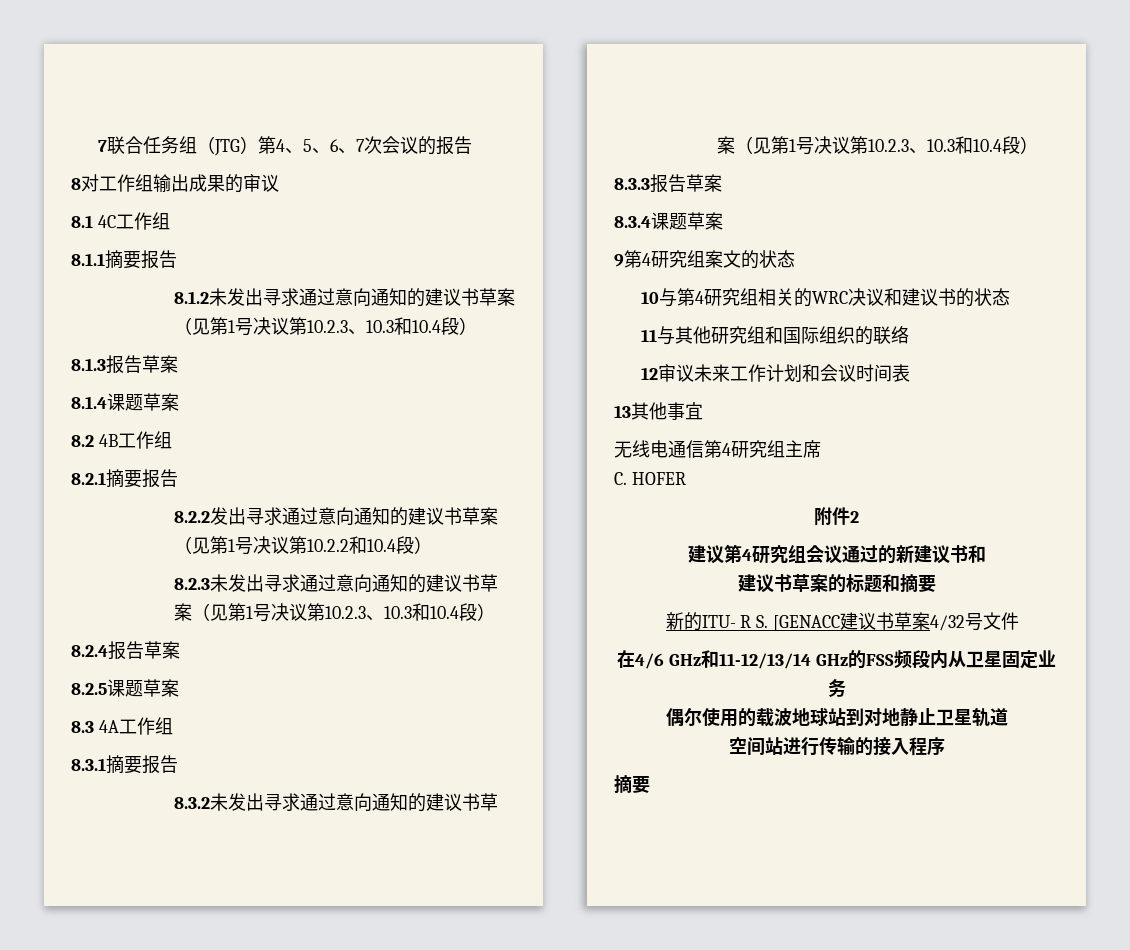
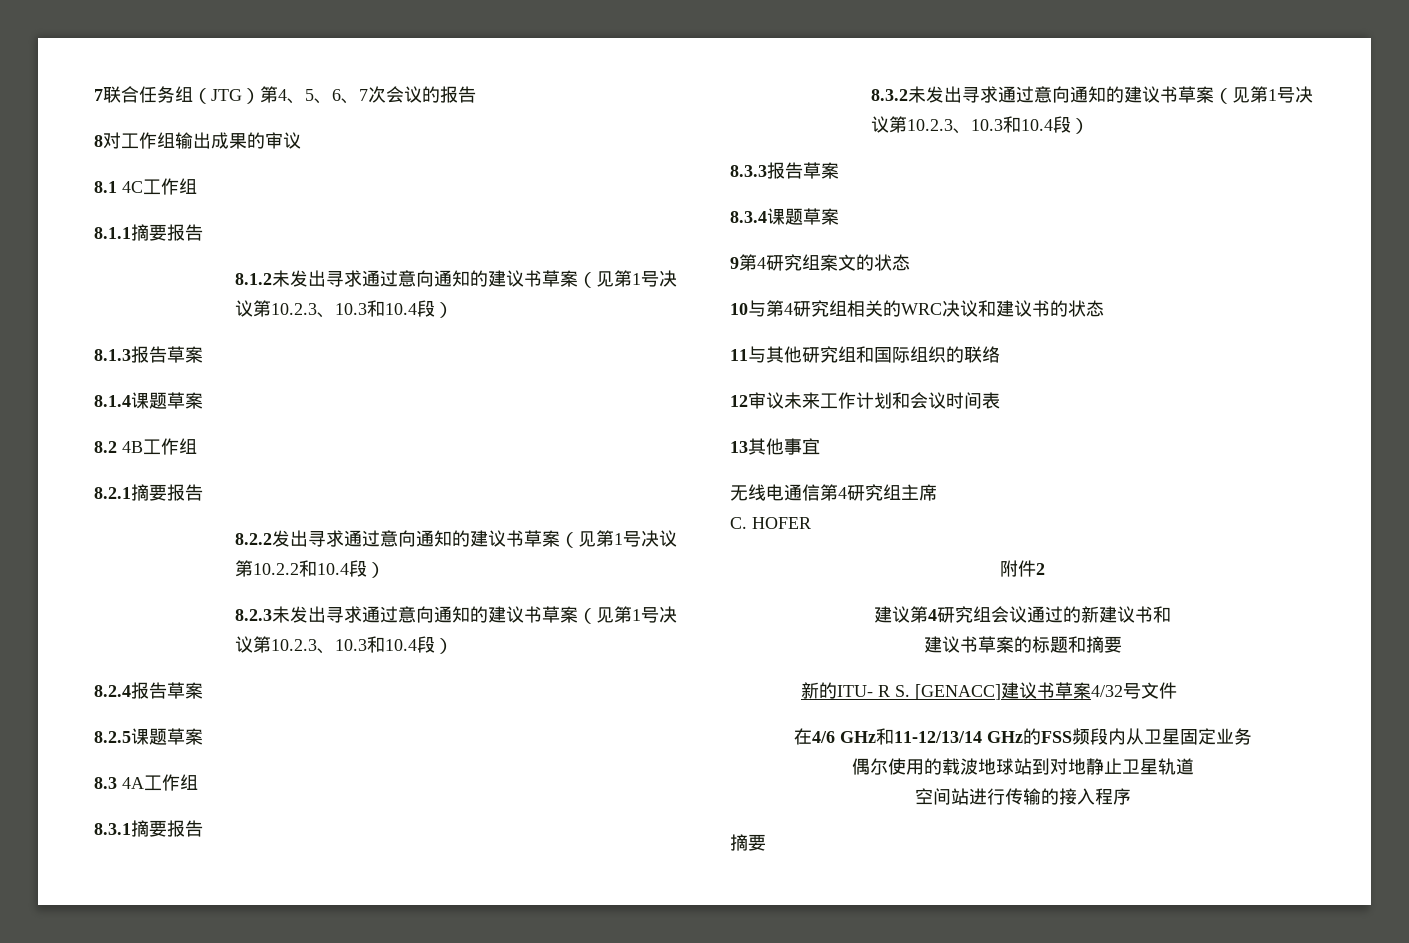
[773,615,841,631] [GENACC -> [914,684,1001,700] [GENACC]

